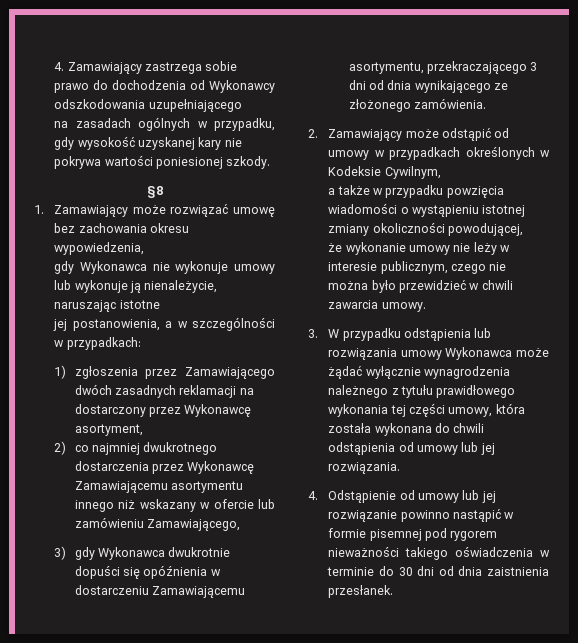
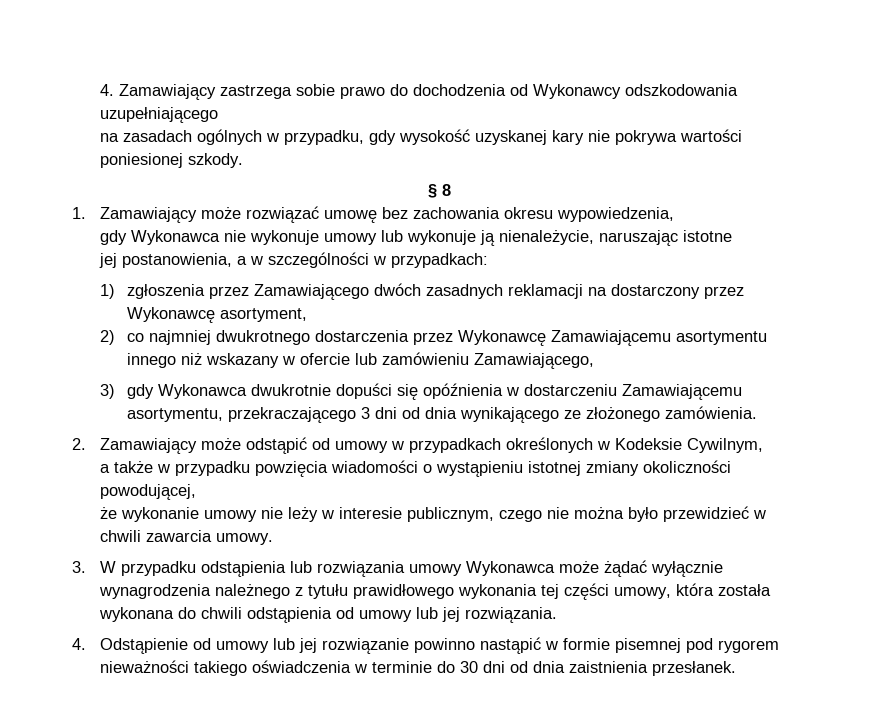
[146,186,163,198] §8 -> [427,184,451,198] § 8

